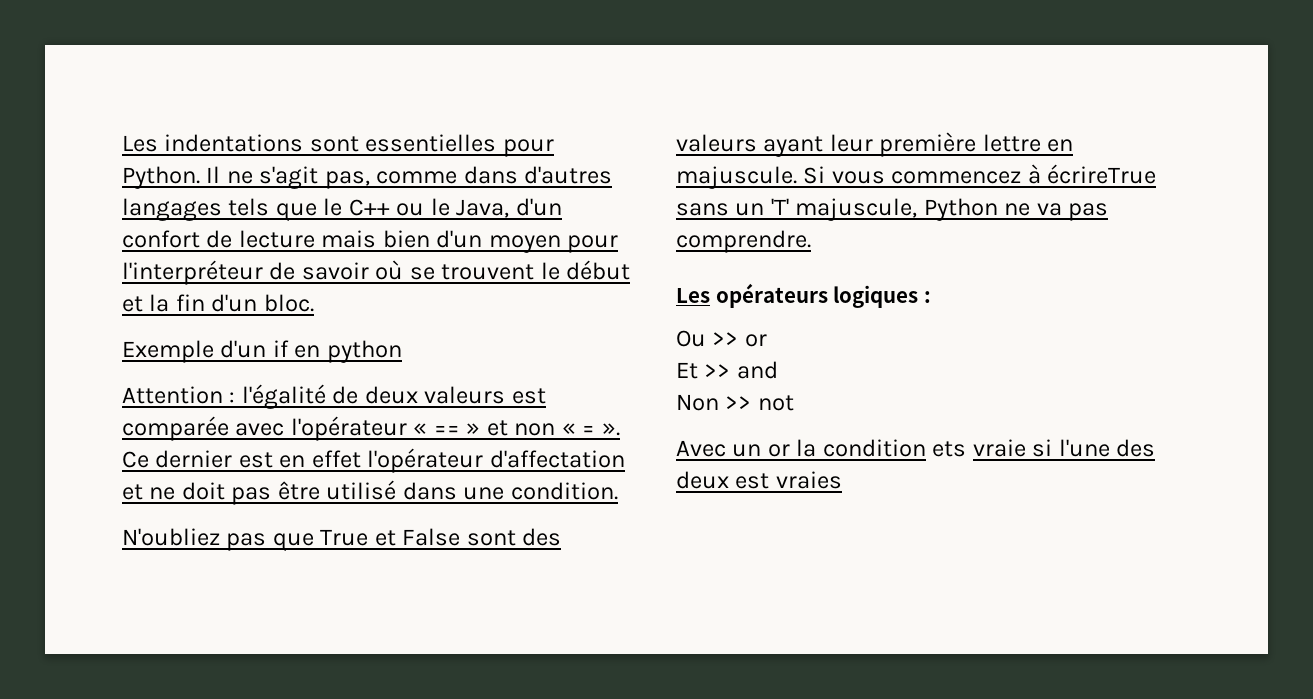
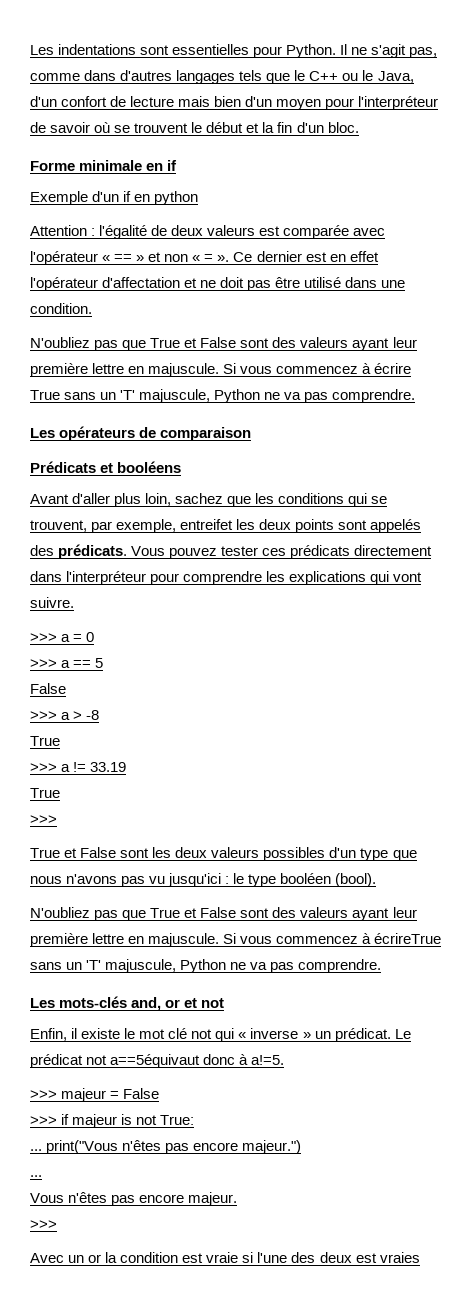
(314, 303) none -> [30,160,178,171] // Forme minimale en if
(618, 491) none -> [30,337,417,351] [30,363,412,377] [30,389,416,403] [30,426,252,441] [30,461,182,473] [30,493,388,507] [30,519,422,533] [30,544,433,559] [30,571,423,585] [30,597,74,608] [30,632,95,642] [30,658,104,668] [30,683,66,694] [30,710,100,720] [30,736,60,746] [30,762,127,772] [30,788,60,798] [30,815,57,824] [30,847,417,861] [30,873,377,887] // N'oubliez pas que True et False sont des valeurs ayant leur première lettre en majuscule. Si vous commencez à écrire True sans un 'T' majuscule, Python ne va pas comprendre. // Les opérateurs de comparaison // Prédicats et booléens // Avant d'aller plus loin, sachez que les conditions qui se trouvent, par exemple, entreifet les deux points sont appelés des prédicats. Vous pouvez tester ces prédicats directement dans l'interpréteur pour comprendre les explications qui vont suivre. // >>> a = 0 // >>> a == 5 // False // >>> a > -8 // True // >>> a != 33.19 // True // >>> // True et False sont les deux valeurs possibles d'un type que nous n'avons pas vu jusqu'ici : le type booléen (bool).
[715,283,931,308] [676,330,767,347] [676,361,778,379] [676,394,794,411] opérateurs logiques : // Ou >> or // Et >> and // Non >> not -> [59,996,225,1011] [30,1028,411,1042] [30,1054,285,1068] [30,1088,160,1102] [30,1114,195,1128] [30,1140,302,1154] [30,1175,42,1177] [30,1192,238,1206] [30,1220,57,1229] mots-clés and, or et not // Enfin, il existe le mot clé not qui « inverse » un prédicat. Le prédicat not a==5équivaut donc à a!=5. // >>> majeur = False // >>> if majeur is not True: // ... print("Vous n'êtes pas encore majeur.") // ... // Vous n'êtes pas encore majeur. // >>>
[932,441,967,457] ets -> [182,1253,204,1263] est

